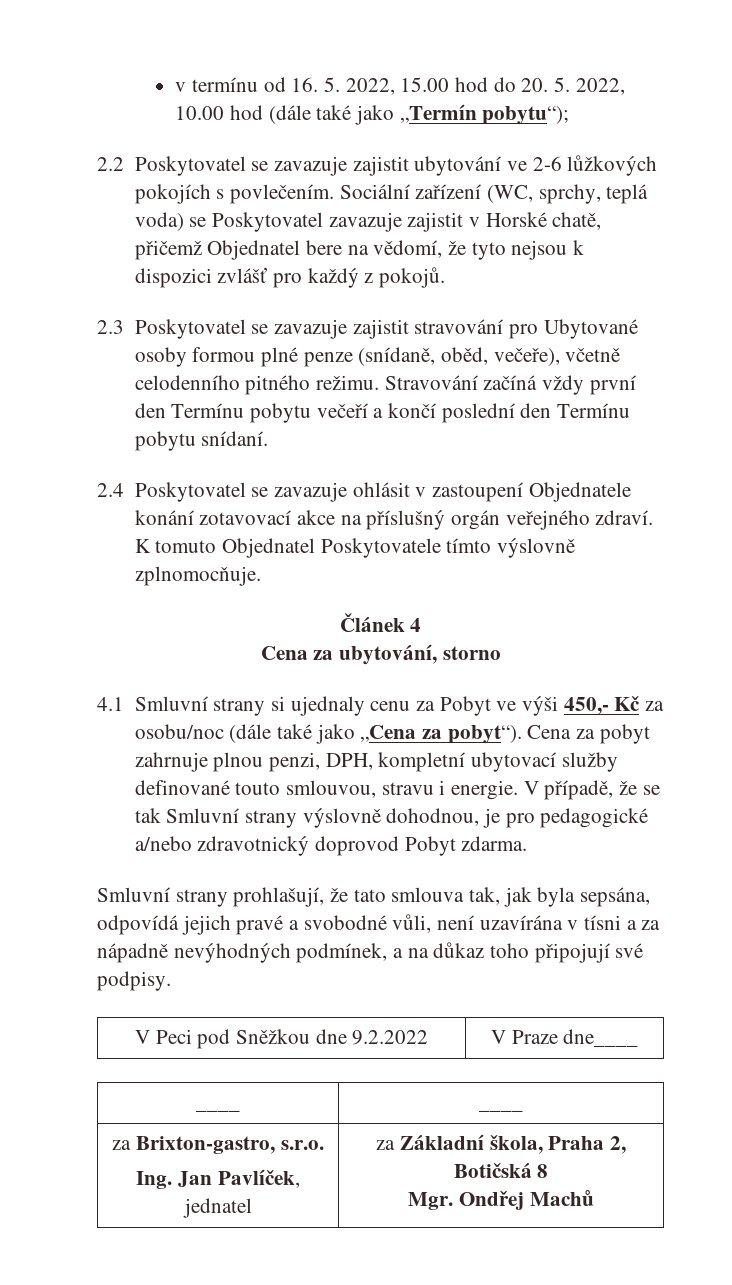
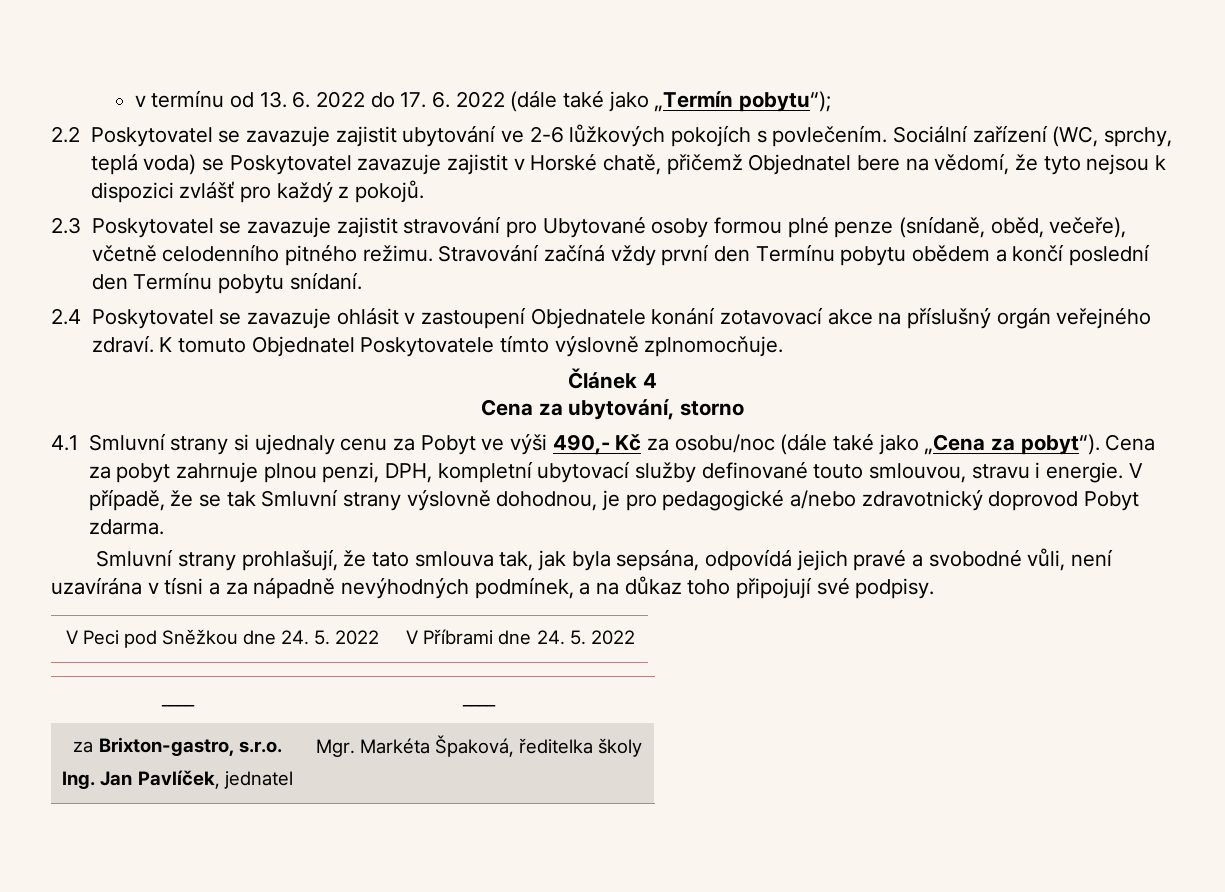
[291,77,625,95] [175,105,264,120] 16. 5. 2022, 15.00 hod do 20. 5. 2022, 10.00 hod -> [259,91,505,108] 13. 6. 2022 do 17. 6. 2022
[316,403,368,418] večeří -> [911,245,990,262] obědem
[563,697,609,715] 450,- -> [552,434,610,455] 490,-
[352,1030,429,1045] [490,1029,639,1047] 9.2.2022 | V Praze dne____ -> [281,630,380,645] [406,629,635,645] 24. 5. 2022 | V Příbrami dne 24. 5. 2022
[376,1134,626,1154] [453,1162,549,1178] [408,1190,594,1210] za Základní škola, Praha 2, Botičská 8 // Mgr. Ondřej Machů -> [315,735,643,757] Mgr. Markéta Špaková, ředitelka školy

